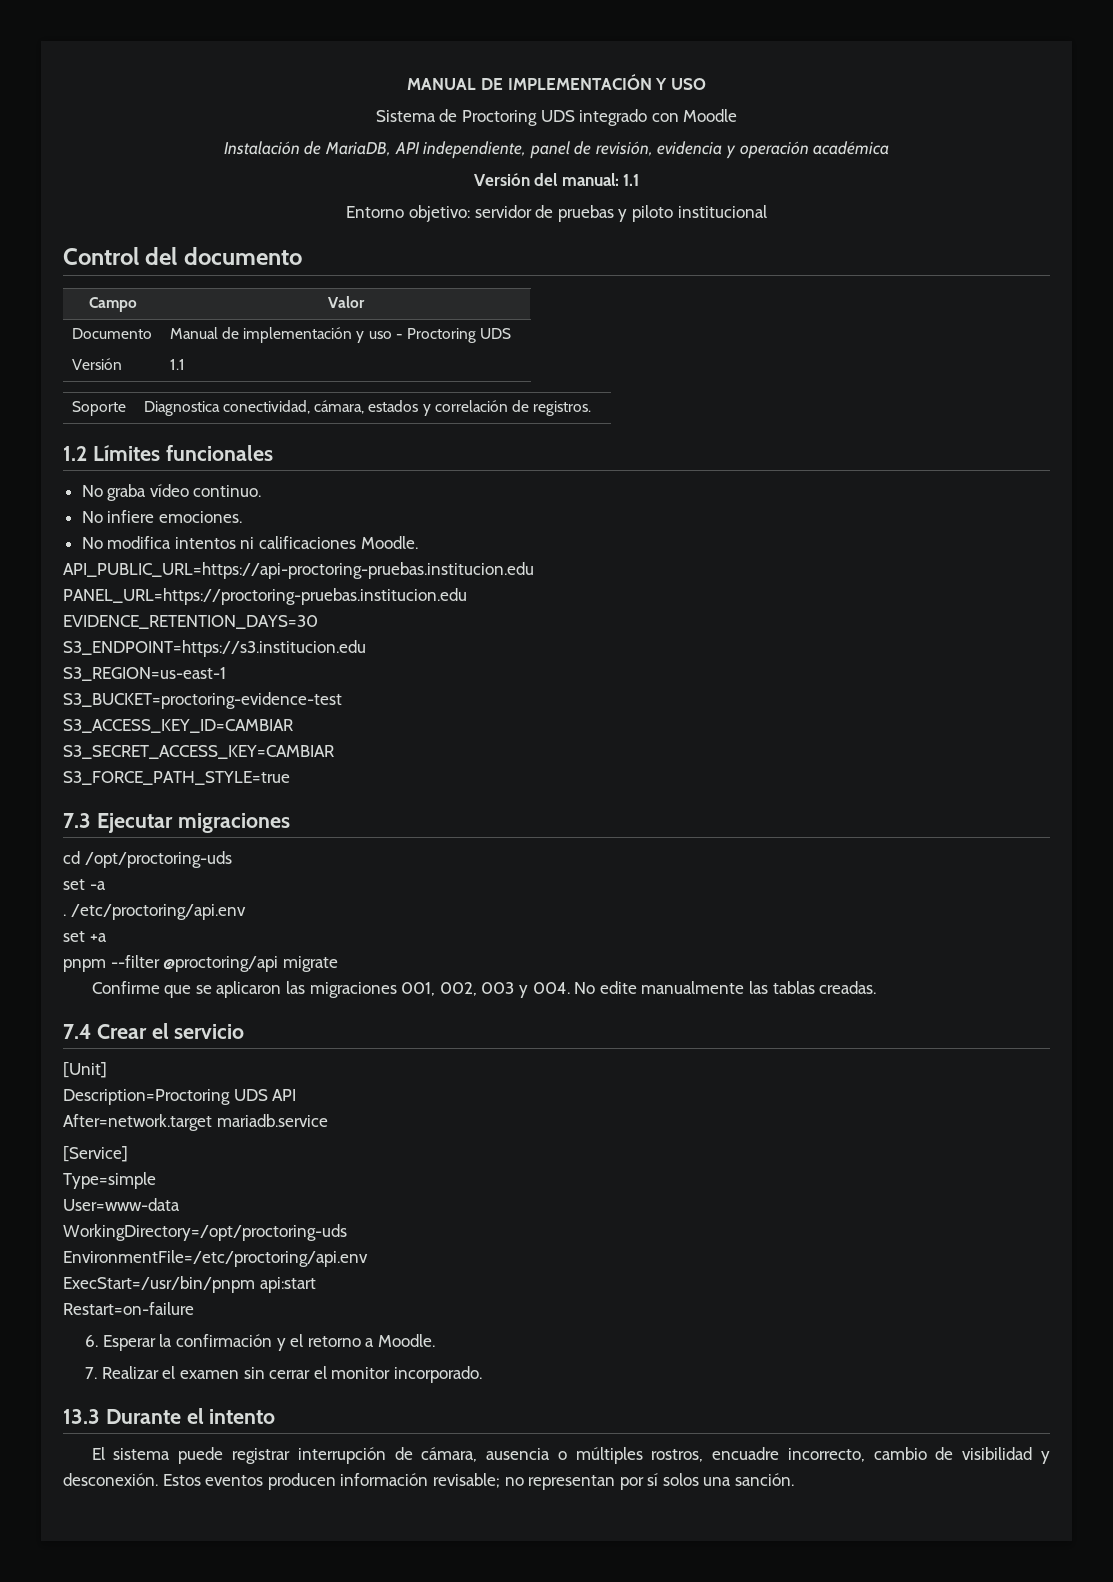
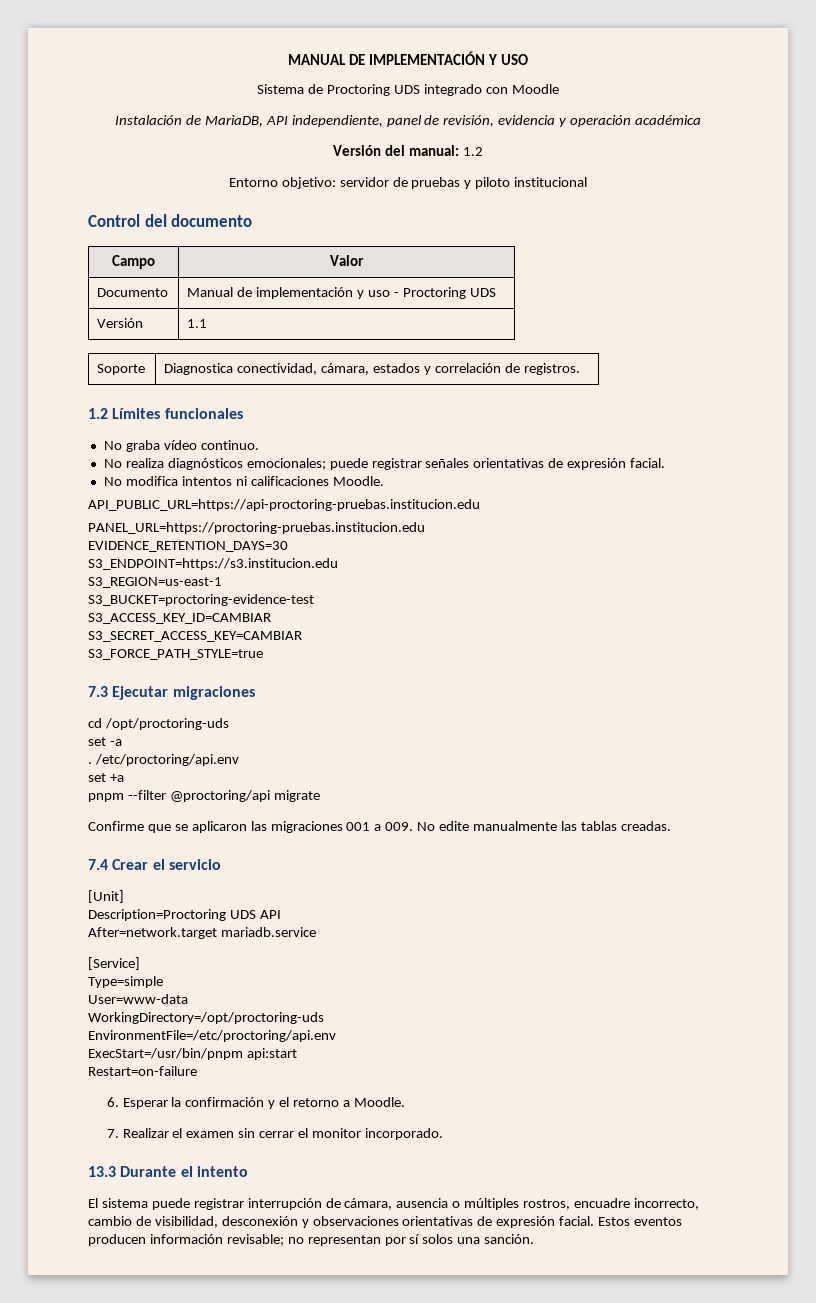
[623,174,640,186] 1.1 -> [462,147,483,156] 1.2
[107,510,242,523] infiere emociones. -> [125,458,666,470] realiza diagnósticos emocionales; puede registrar señales orientativas de expresión facial.
[401,982,570,998] 001, 002, 003 y 004. -> [346,822,414,831] 001 a 009.
[962,1447,1051,1464] [63,1473,158,1486] visibilidad y desconexión. -> [154,1216,595,1228] visibilidad, desconexión y observaciones orientativas de expresión facial.

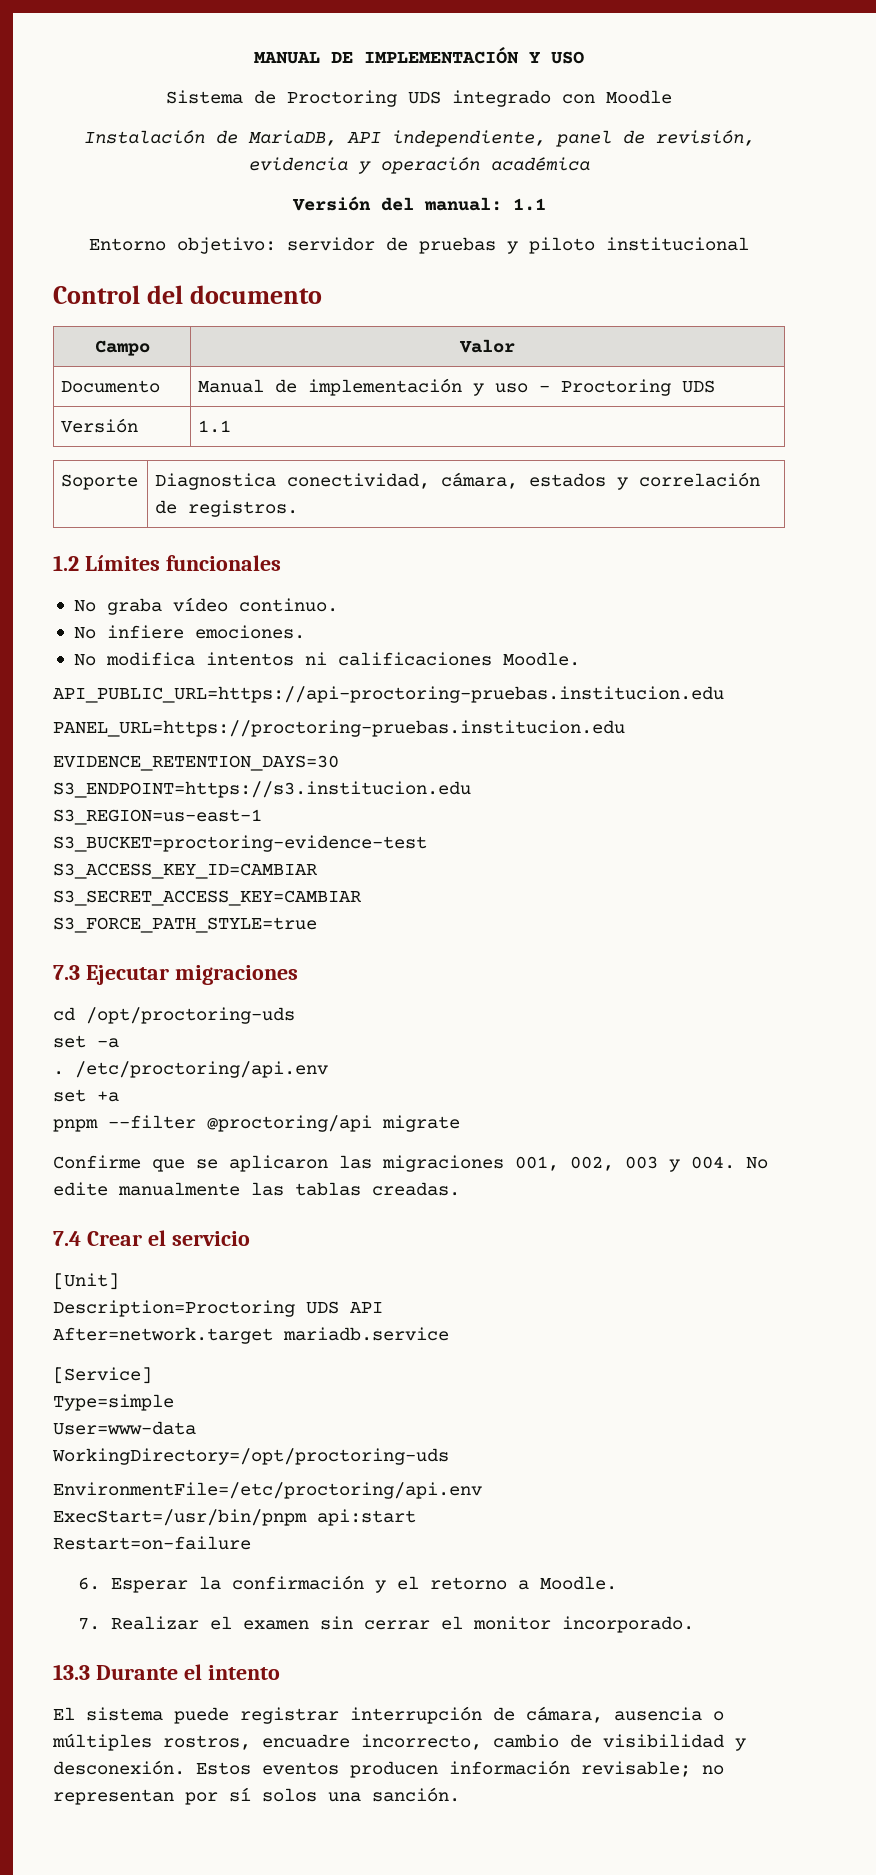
[462,147,483,156] 1.2 -> [512,198,546,211] 1.1
[125,458,666,470] realiza diagnósticos emocionales; puede registrar señales orientativas de expresión facial. -> [106,625,305,639] infiere emociones.
[346,822,414,831] 001 a 009. -> [515,1156,735,1172] 001, 002, 003 y 004.
[154,1216,595,1228] visibilidad, desconexión y observaciones orientativas de expresión facial. -> [603,1734,746,1751] [53,1760,185,1775] visibilidad y desconexión.

